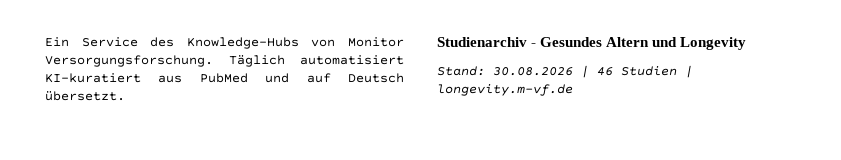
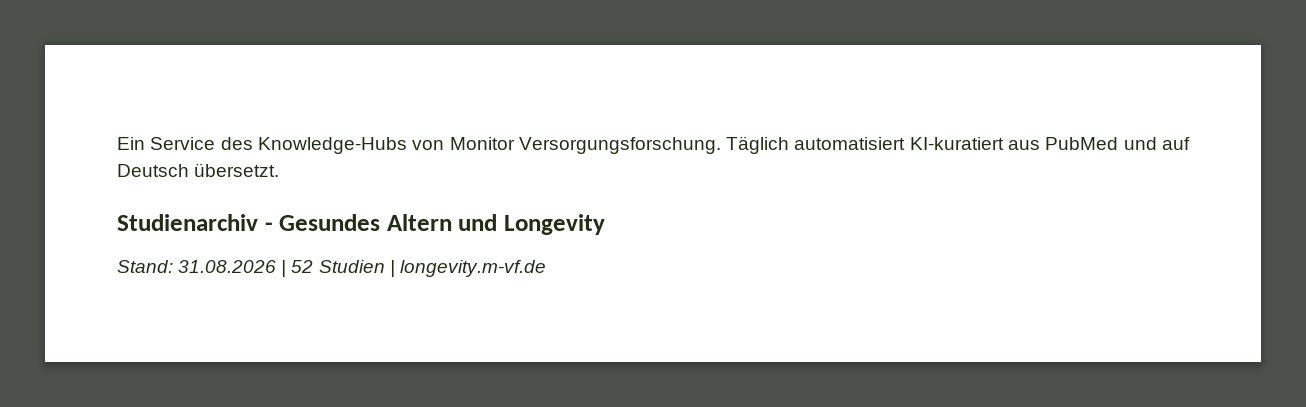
[493,65,613,78] 30.08.2026 | 46 -> [178,260,314,277] 31.08.2026 | 52

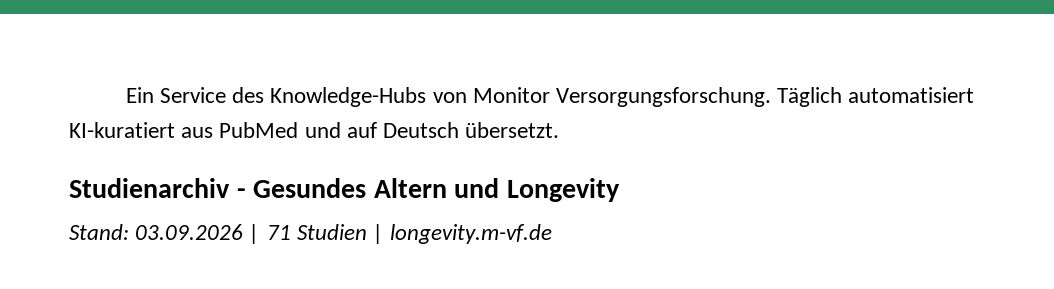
[178,260,314,277] 31.08.2026 | 52 -> [135,224,291,244] 03.09.2026 | 71

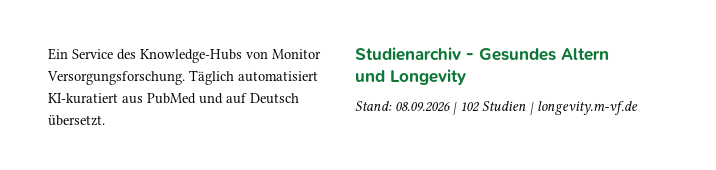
[135,224,291,244] 03.09.2026 | 71 -> [395,101,480,115] 08.09.2026 | 102

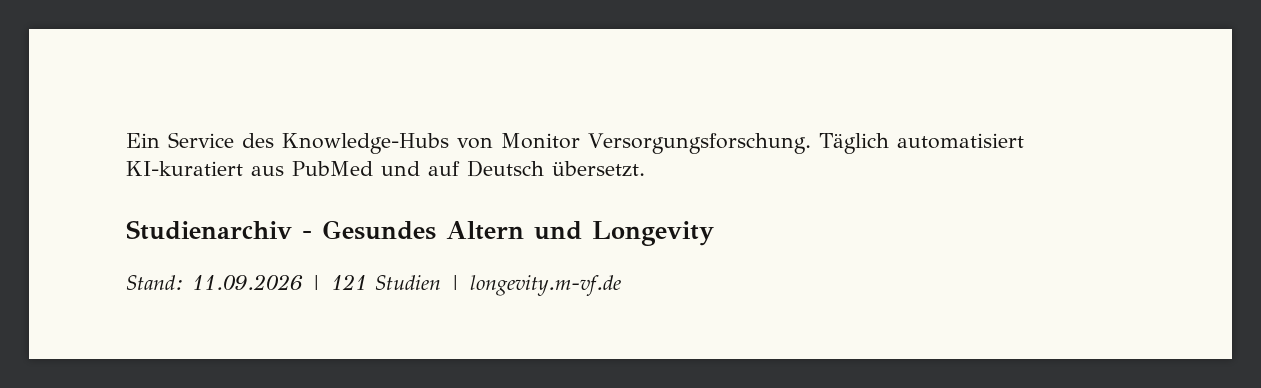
[395,101,480,115] 08.09.2026 | 102 -> [192,274,367,290] 11.09.2026 | 121

